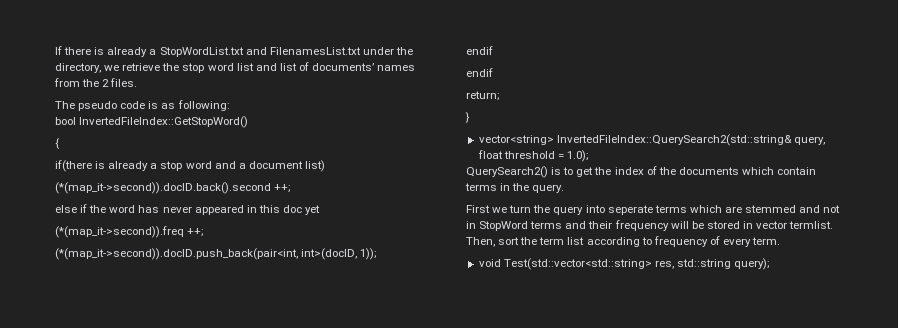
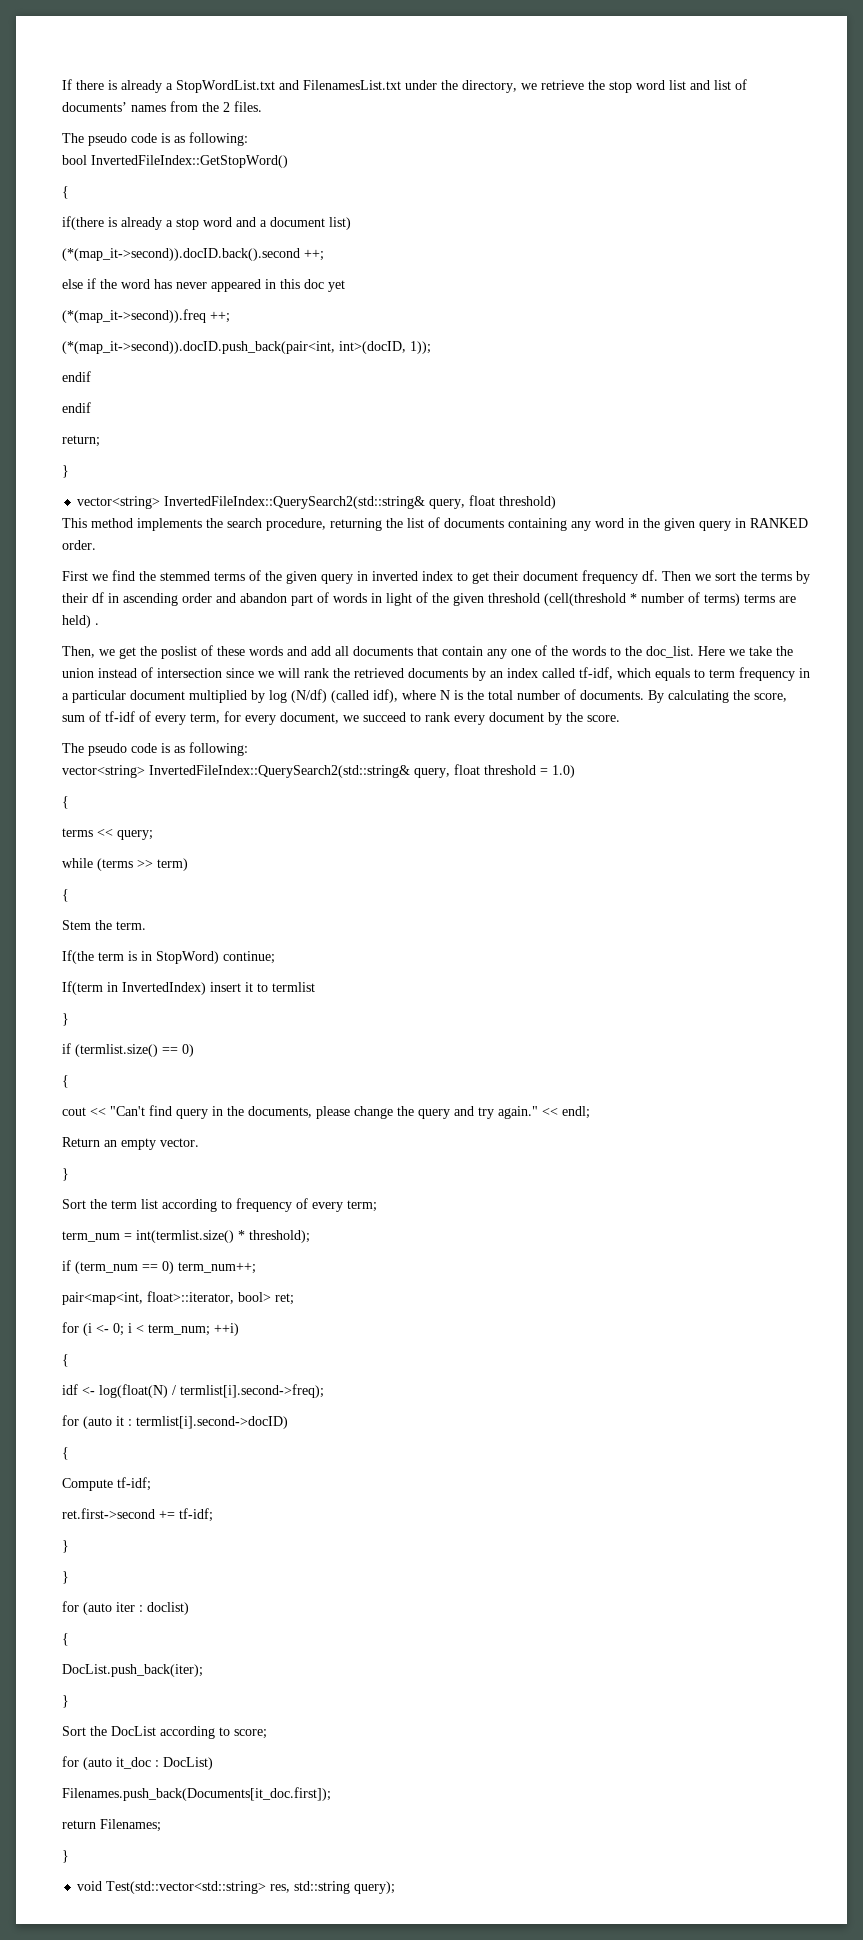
[503,150,589,162] [466,166,817,178] [465,183,565,193] [466,205,841,215] [466,220,834,231] [466,237,520,247] threshold = 1.0); // QuerySearch2() is to get the index of the documents which contain terms in the query. // First we turn the query into seperate terms which are stemmed and not in StopWord terms and their frequency will be stored in vector termlist. Then, sort -> [499,496,557,509] [62,517,808,531] [62,540,96,550] [62,570,810,584] [62,592,796,606] [62,615,99,628] [62,645,793,659] [62,667,810,681] [62,689,787,703] [62,711,620,725] [62,742,248,756] [62,764,575,778] [62,796,69,809] [62,828,153,840] [62,858,188,871] [62,889,69,902] [62,920,146,930] [62,950,275,964] [62,981,315,995] [62,1013,69,1026] [62,1043,194,1057] [62,1075,69,1088] [62,1105,590,1119] [62,1137,199,1150] [62,1168,69,1181] [62,1199,86,1209] threshold) // This method implements the search procedure, returning the list of documents containing any word in the given query in RANKED order. // First we find the stemmed terms of the given query in inverted index to get their document frequency df. Then we sort the terms by their df in ascending order and abandon part of words in light of the given threshold (cell(threshold * number of terms) terms are held) . // Then, we get the poslist of these words and add all documents that contain any one of the words to the doc_list. Here we take the union instead of intersection since we will rank the retrieved documents by an index called tf-idf, which equals to term frequency in a particular document multiplied by log (N/df) (called idf), where N is the total number of documents. By calculating the score, sum of tf-idf of every term, for every document, we succeed to rank every document by the score. // The pseudo code is as following: // vector<string> InvertedFileIndex::QuerySearch2(std::string& query, float threshold = 1.0) // { // terms << query; // while (terms >> term) // { // Stem the term. // If(the term is in StopWord) continue; // If(term in InvertedIndex) insert it to termlist // } // if (termlist.size() == 0) // { // cout << "Can't find query in the documents, please change the query and try again." << endl; // Return an empty vector. // } // Sort
[752,237,781,245] term. -> [347,1200,377,1212] [62,1230,310,1243] [62,1260,256,1274] [62,1291,294,1305] [62,1322,239,1336] [62,1354,69,1367] [62,1384,324,1398] [62,1415,288,1429] [62,1447,69,1460] [62,1477,151,1491] [62,1508,213,1522] [62,1540,69,1553] [62,1571,69,1584] [62,1601,189,1615] [62,1633,69,1646] [62,1664,203,1677] [62,1695,69,1708] [62,1726,267,1739] [62,1756,213,1770] [62,1787,331,1801] [62,1819,161,1832] [62,1850,69,1863] term; // term_num = int(termlist.size() * threshold); // if (term_num == 0) term_num++; // pair<map<int, float>::iterator, bool> ret; // for (i <- 0; i < term_num; ++i) // { // idf <- log(float(N) / termlist[i].second->freq); // for (auto it : termlist[i].second->docID) // { // Compute tf-idf; // ret.first->second += tf-idf; // } // } // for (auto iter : doclist) // { // DocList.push_back(iter); // } // Sort the DocList according to score; // for (auto it_doc : DocList) // Filenames.push_back(Documents[it_doc.first]); // return Filenames; // }

